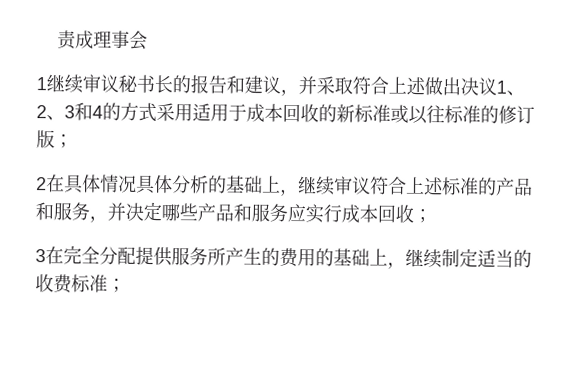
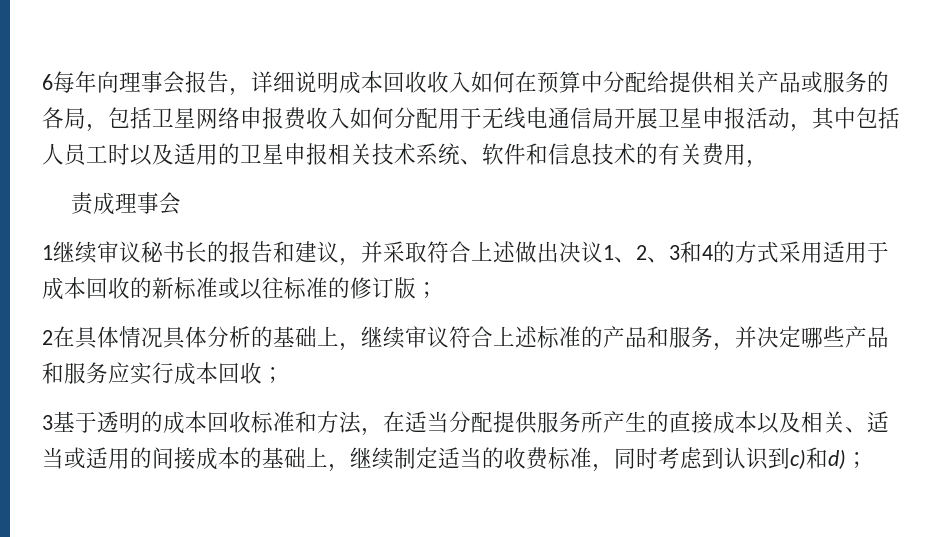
(57, 40) none -> [42,71,889,96] [42,107,900,132] [42,143,768,168] 6每年向理事会报告，详细说明成本回收收入如何在预算中分配给提供相关产品或服务的各局，包括卫星网络申报费收入如何分配用于无线电通信局开展卫星申报活动，其中包括人员工时以及适用的卫星申报相关技术系统、软件和信息技术的有关费用， //
[45,245,100,265] 在完全 -> [53,411,449,436] 基于透明的成本回收标准和方法，在适当
[279,247,316,268] 费用 -> [669,411,889,434] [42,447,240,470] 直接成本以及相关、适当或适用的间接成本
(108, 283) none -> [592,447,846,472] ，同时考虑到认识到c)和d)

